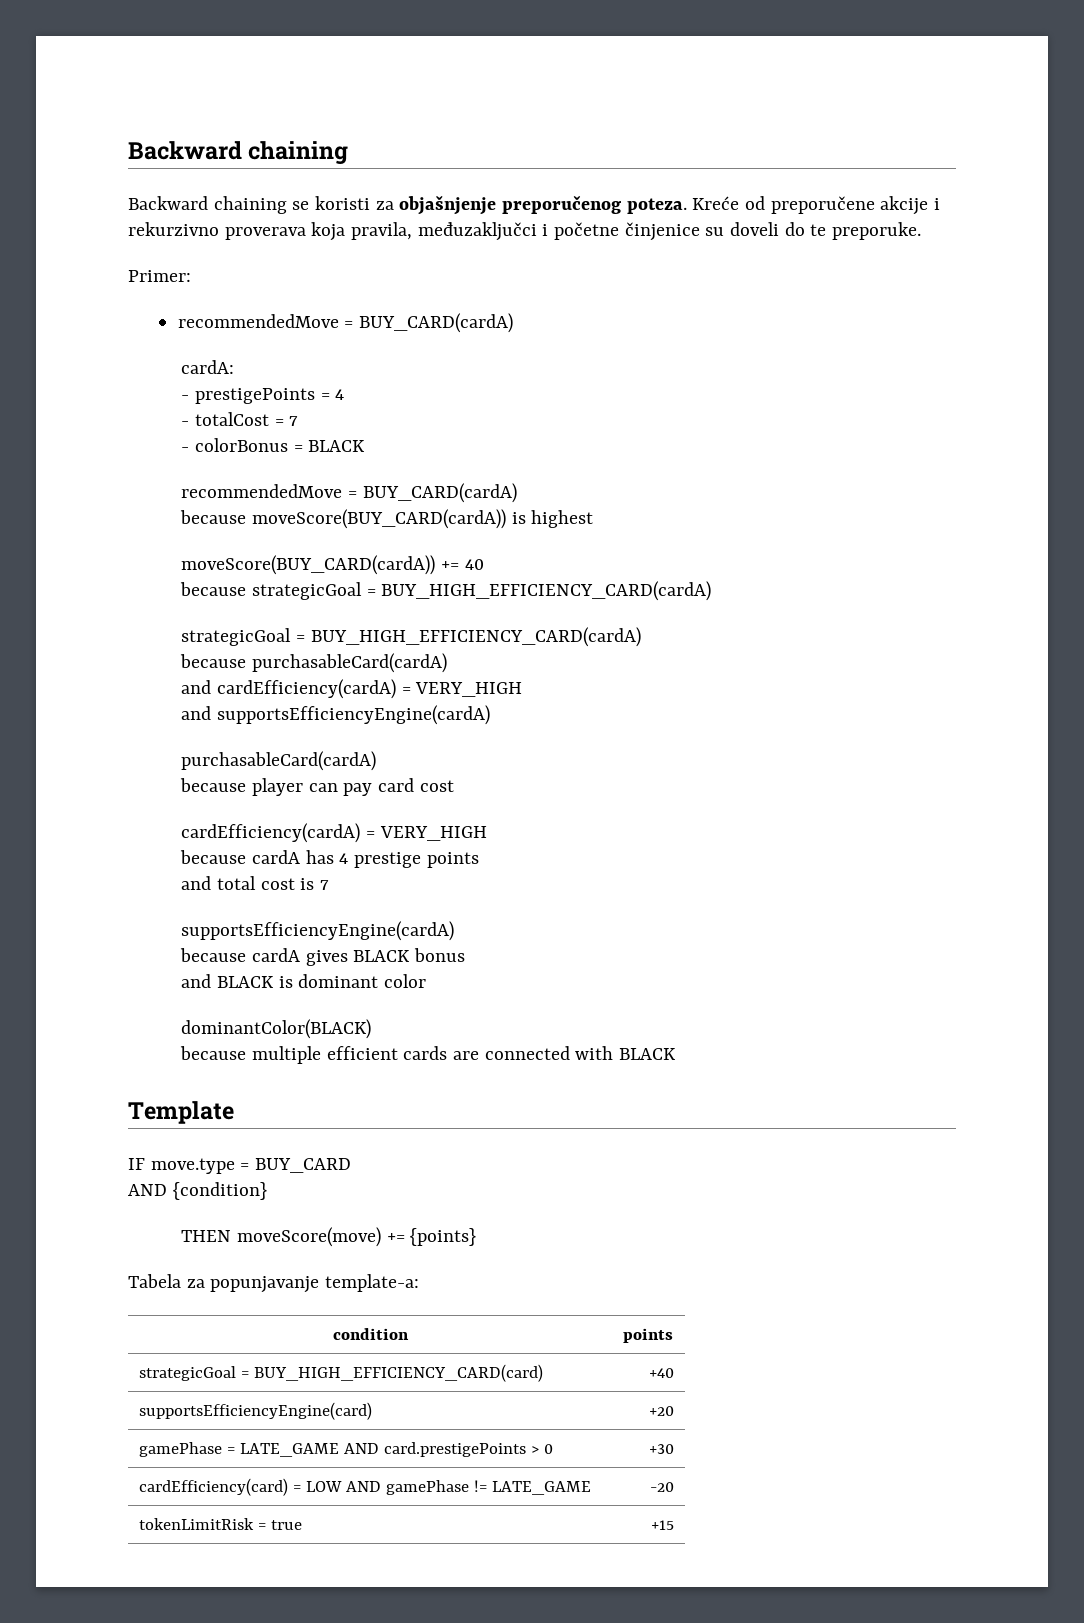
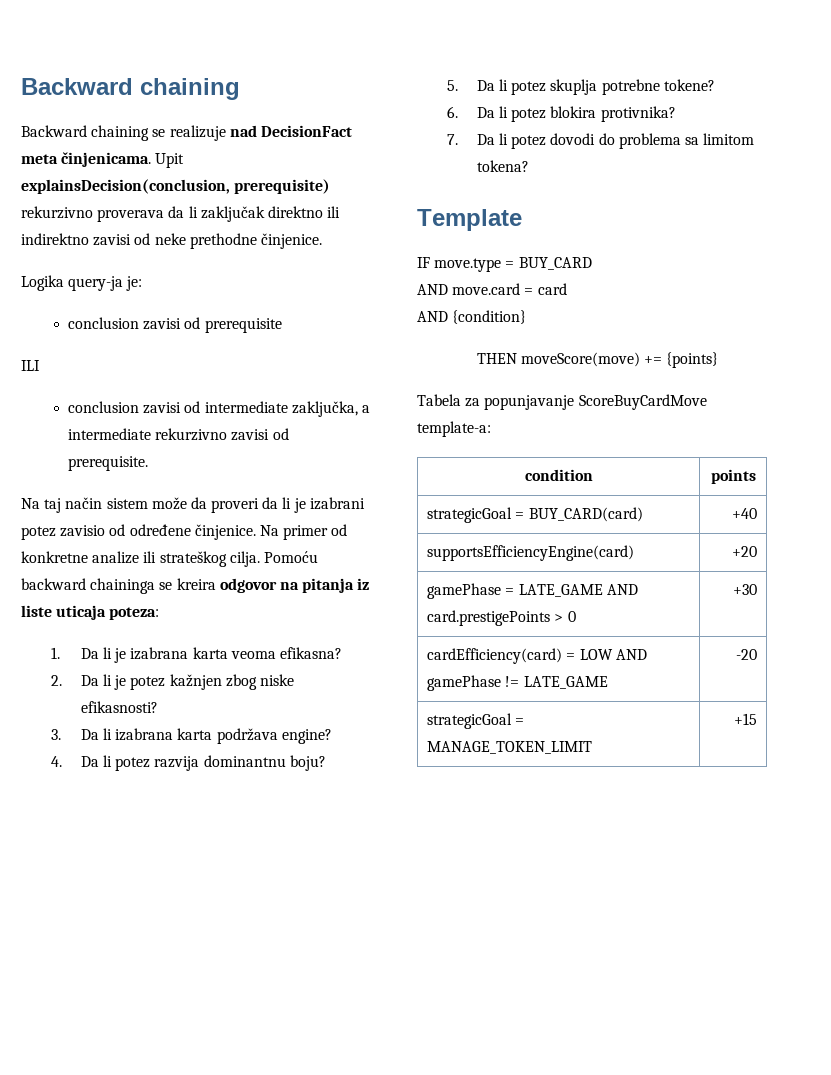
[315,195,941,215] [128,222,922,241] [128,270,191,282] [177,313,514,333] [181,360,235,374] [181,388,345,404] [181,412,299,426] [181,438,366,452] [181,483,517,503] [180,509,594,529] [181,555,484,575] [180,581,712,601] [181,627,641,647] [180,653,448,673] [181,679,523,699] [181,705,491,725] [181,751,377,771] [180,778,454,796] [181,823,487,843] [180,850,479,868] [181,876,330,890] [181,921,455,941] [180,948,466,966] [181,974,427,988] [181,1019,372,1039] [180,1046,677,1064] koristi za objašnjenje preporučenog poteza. Kreće od preporučene akcije i rekurzivno proverava koja pravila, međuzaključci i početne činjenice su doveli do te preporuke. // Primer: // recommendedMove = BUY_CARD(cardA) // cardA: // - prestigePoints = 4 // - totalCost = 7 // - colorBonus = BLACK // recommendedMove = BUY_CARD(cardA) // because moveScore(BUY_CARD(cardA)) is highest // moveScore(BUY_CARD(cardA)) += 40 // because strategicGoal = BUY_HIGH_EFFICIENCY_CARD(cardA) // strategicGoal = BUY_HIGH_EFFICIENCY_CARD(cardA) // because purchasableCard(cardA) // and cardEfficiency(cardA) = VERY_HIGH // and supportsEfficiencyEngine(cardA) // purchasableCard(cardA) // because player can pay card cost // cardEfficiency(cardA) = VERY_HIGH // because cardA has 4 prestige points // and total cost is 7 // supportsEfficiencyEngine(cardA) // because cardA gives BLACK bonus // and BLACK is dominant color // dominantColor(BLACK) // because multiple efficient cards are connected with BLACK -> [169,125,352,141] [21,152,185,168] [21,179,331,194] [21,206,341,222] [21,233,322,249] [21,275,143,291] [68,317,282,333] [21,360,40,371] [68,401,370,417] [68,428,289,441] [68,456,149,471] [21,497,365,513] [21,524,348,540] [21,551,318,567] [21,578,370,594] [21,605,160,620] [50,647,343,663] [50,674,295,690] [80,701,158,713] [50,728,332,744] [50,755,326,771] [446,79,715,95] [446,106,676,122] [446,133,755,149] [476,160,529,172] realizuje nad DecisionFact meta činjenicama. Upit explainsDecision(conclusion, prerequisite) rekurzivno proverava da li zaključak direktno ili indirektno zavisi od neke prethodne činjenice. // Logika query-ja je: // conclusion zavisi od prerequisite // ILI // conclusion zavisi od intermediate zaključka, a intermediate rekurzivno zavisi od prerequisite. // Na taj način sistem može da proveri da li je izabrani potez zavisio od određene činjenice. Na primer od konkretne analize ili strateškog cilja. Pomoću backward chaininga se kreira odgovor na pitanja iz liste uticaja poteza: // 1. Da li je izabrana karta veoma efikasna? // 2. Da li je potez kažnjen zbog niske efikasnosti? // 3. Da li izabrana karta podržava engine? // 4. Da li potez razvija dominantnu boju? // 5. Da li potez skuplja potrebne tokene? // 6. Da li potez blokira protivnika? // 7. Da li potez dovodi do problema sa limitom tokena?
(352, 1165) none -> [417,283,567,295] // AND move.card = card
(320, 1284) none -> [578,394,707,410] ScoreBuyCardMove
[253,1364,543,1382] BUY_HIGH_EFFICIENCY_CARD(card) -> [528,507,643,522] BUY_CARD(card)
[138,1518,302,1530] tokenLimitRisk = true -> [427,713,525,729] [427,741,593,754] strategicGoal = MANAGE_TOKEN_LIMIT

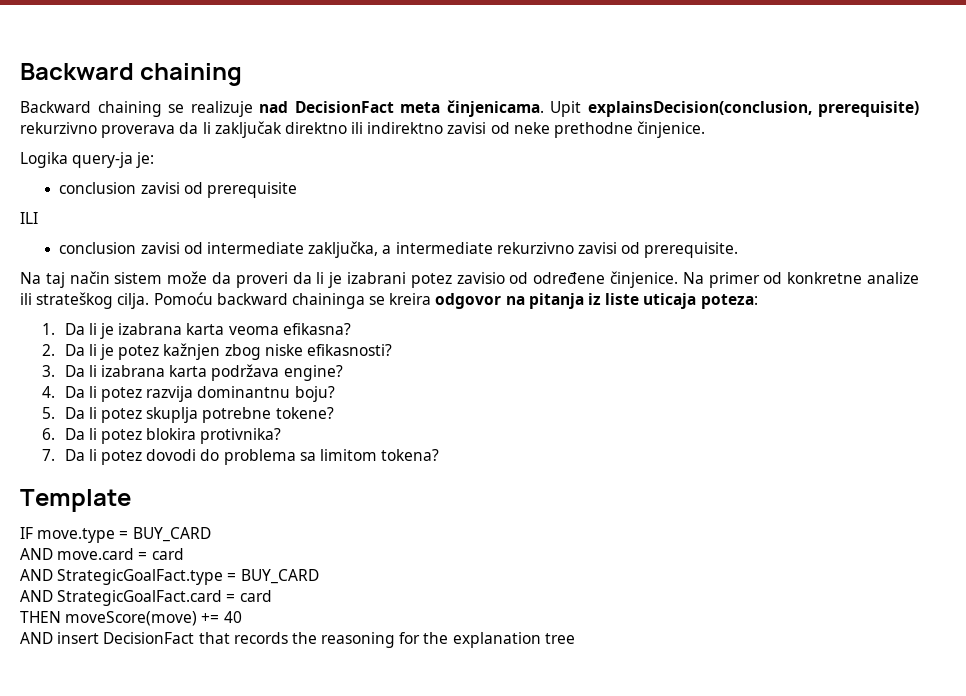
[452,310,527,324] [476,352,719,368] [417,394,707,410] [417,421,491,437] [524,469,593,481] [710,469,756,484] [427,507,643,523] [731,508,757,519] [427,545,635,561] [731,546,757,557] [427,583,638,599] [427,610,576,626] [732,584,757,595] [427,648,647,664] [427,675,608,691] [735,649,757,660] [427,713,525,729] [427,741,593,754] [733,713,757,725] {condition} // THEN moveScore(move) += {points} // Tabela za popunjavanje ScoreBuyCardMove template-a: // condition | points // strategicGoal = BUY_CARD(card) | +40 // supportsEfficiencyEngine(card) | +20 // gamePhase = LATE_GAME AND card.prestigePoints > 0 | +30 // cardEfficiency(card) = LOW AND gamePhase != LATE_GAME | -20 // strategicGoal = MANAGE_TOKEN_LIMIT | +15 -> [57,569,319,585] [20,590,272,606] [20,611,242,626] [20,632,575,648] StrategicGoalFact.type = BUY_CARD // AND StrategicGoalFact.card = card // THEN moveScore(move) += 40 // AND insert DecisionFact that records the reasoning for the explanation tree

